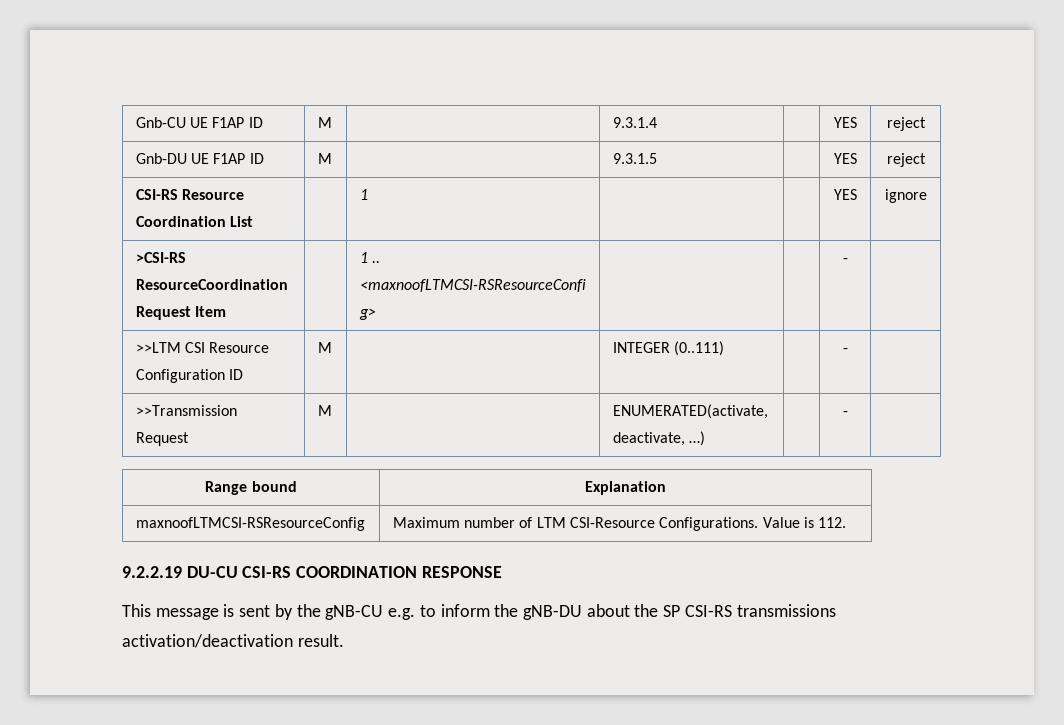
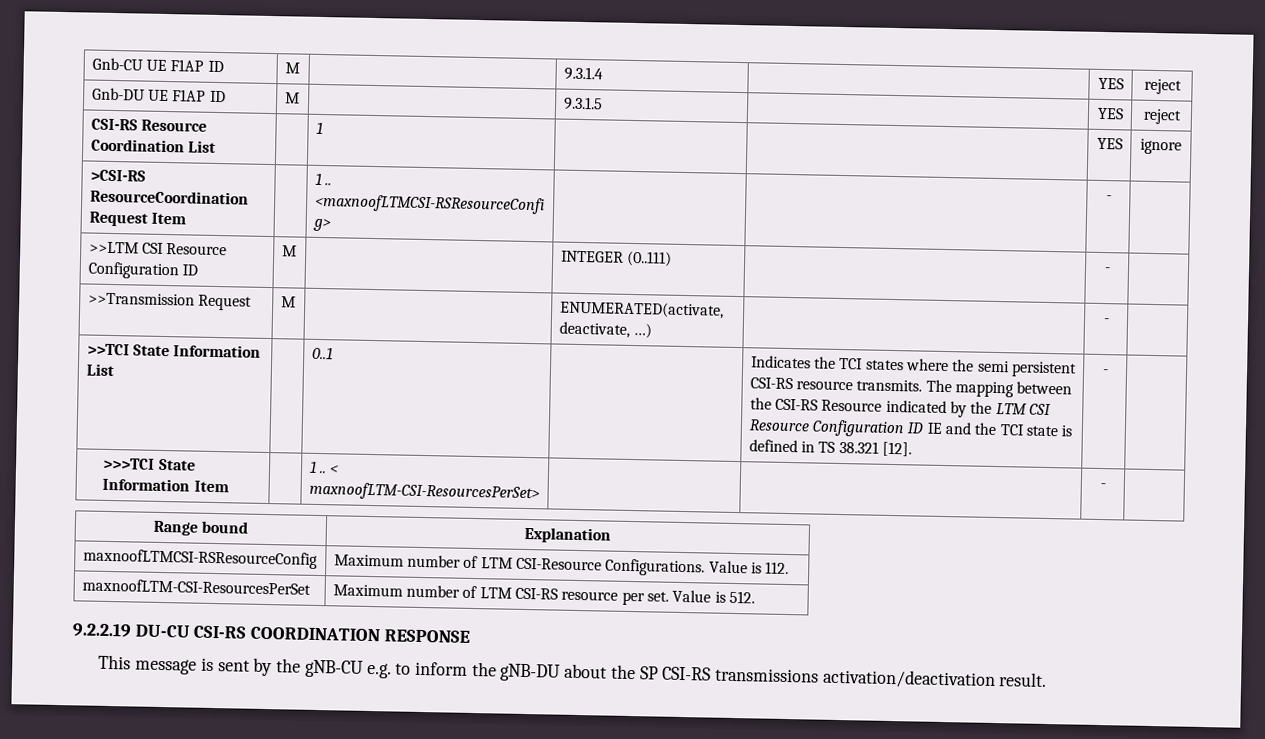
(848, 413) none -> [86,343,262,358] [85,363,115,377] [311,346,333,360] [750,355,1077,378] [749,377,1073,398] [749,397,1051,418] [748,419,1074,438] [748,439,912,457] [1101,369,1109,375] [102,457,196,471] [102,477,229,493] [308,460,340,474] [308,481,540,503] [1099,482,1106,489] // >>TCI State Information List | | 0..1 | | Indicates the TCI states where the semi persistent CSI-RS resource transmits. The mapping between the CSI-RS Resource indicated by the LTM CSI Resource Configuration ID IE and the TCI state is defined in TS 38.321 [12]. | - | // >>>TCI State Information Item | | 1 .. < maxnoofLTM-CSI-ResourcesPerSet> | | | - |
(847, 522) none -> [81,578,311,595] [332,584,755,606] // maxnoofLTM-CSI-ResourcesPerSet | Maximum number of LTM CSI-RS resource per set. Value is 512.

